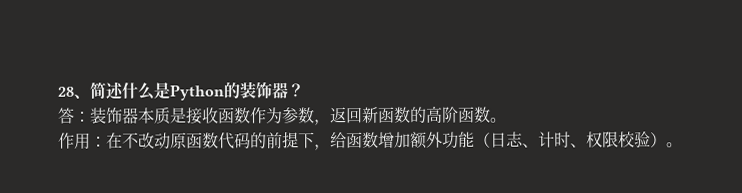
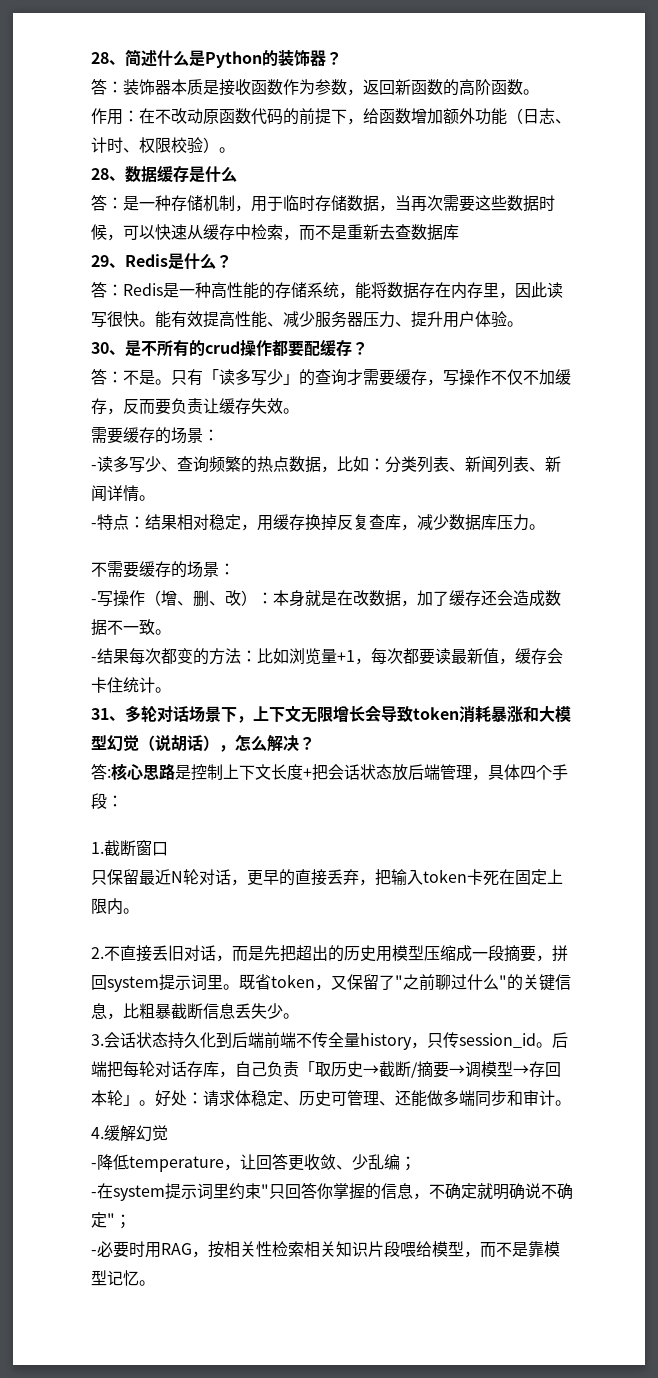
(683, 145) none -> [91,165,237,183] [91,195,555,212] [91,224,459,241] [91,253,232,270] [91,282,563,299] [91,311,523,328] [91,339,368,357] [91,369,571,386] [91,398,299,415] [91,427,219,444] [91,456,561,473] [91,485,155,502] [91,514,545,531] [91,561,235,578] [91,590,561,607] [91,619,171,636] [91,648,563,665] [91,677,171,693] [91,706,571,723] [91,735,315,752] [91,763,568,781] [91,793,123,809] [91,840,168,856] [91,869,563,886] [91,898,139,915] [91,945,568,962] [91,974,571,992] [91,1003,299,1020] [91,1032,568,1050] [91,1061,561,1078] [91,1090,571,1107] [91,1125,168,1142] [91,1154,416,1172] [91,1183,573,1201] [91,1212,131,1229] [91,1241,560,1258] [91,1270,155,1286] // 28、数据缓存是什么 // 答：是一种存储机制，用于临时存储数据，当再次需要这些数据时候，可以快速从缓存中检索，而不是重新去查数据库 // 29、Redis是什么？ // 答：Redis是一种高性能的存储系统，能将数据存在内存里，因此读写很快。能有效提高性能、减少服务器压力、提升用户体验。 // 30、是不所有的crud操作都要配缓存？ // 答：不是。只有「读多写少」的查询才需要缓存，写操作不仅不加缓存，反而要负责让缓存失效。 // 需要缓存的场景： // -读多写少、查询频繁的热点数据，比如：分类列表、新闻列表、新闻详情。 // -特点：结果相对稳定，用缓存换掉反复查库，减少数据库压力。 // 不需要缓存的场景： // -写操作（增、删、改）：本身就是在改数据，加了缓存还会造成数据不一致。 // -结果每次都变的方法：比如浏览量+1，每次都要读最新值，缓存会卡住统计。 // 31、多轮对话场景下，上下文无限增长会导致token消耗暴涨和大模型幻觉（说胡话），怎么解决？ // 答:核心思路是控制上下文长度+把会话状态放后端管理，具体四个手段： // 1.截断窗口 // 只保留最近N轮对话，更早的直接丢弃，把输入token卡死在固定上限内。 // 2.不直接丢旧对话，而是先把超出的历史用模型压缩成一段摘要，拼回system提示词里。既省token，又保留了"之前聊过什么"的关键信息，比粗暴截断信息丢失少。 // 3.会话状态持久化到后端前端不传全量history，只传session_id。后端把每轮对话存库，自己负责「取历史→截断/摘要→调模型→存回本轮」。好处：请求体稳定、历史可管理、还能做多端同步和审计。 // 4.缓解幻觉 // -降低temperature，让回答更收敛、少乱编； // -在system提示词里约束"只回答你掌握的信息，不确定就明确说不确定"； // -必要时用RAG，按相关性检索相关知识片段喂给模型，而不是靠模型记忆。

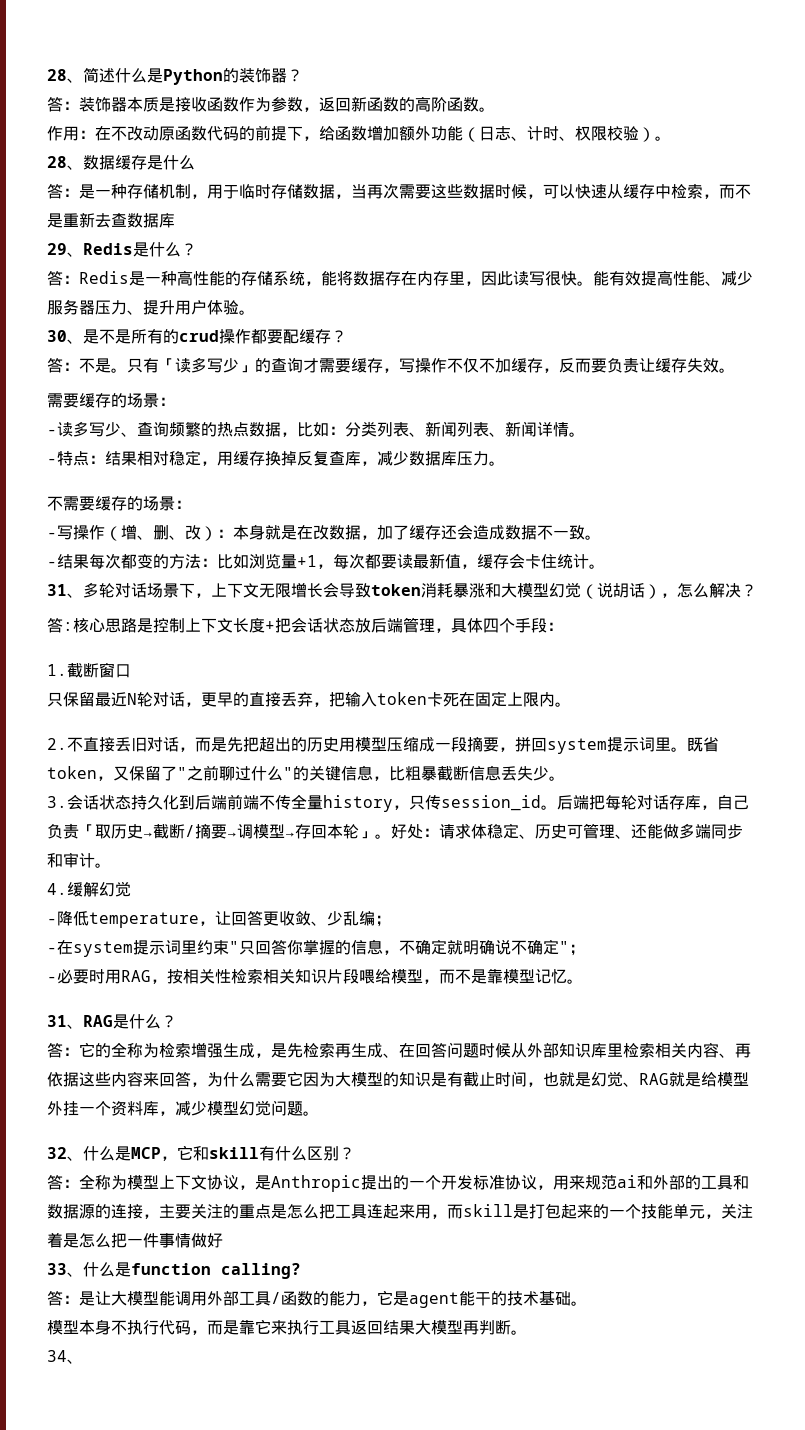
(157, 348) none -> [115,329,131,344] 是
(155, 1283) none -> [47,1014,177,1029] [47,1042,751,1058] [47,1071,749,1087] [47,1100,319,1116] [47,1145,355,1161] [47,1174,749,1192] [47,1203,753,1219] [47,1232,223,1248] [47,1262,301,1279] [47,1290,587,1308] [47,1319,527,1335] [47,1350,83,1364] // 31、RAG是什么？ // 答：它的全称为检索增强生成，是先检索再生成、在回答问题时候从外部知识库里检索相关内容、再依据这些内容来回答，为什么需要它因为大模型的知识是有截止时间，也就是幻觉、RAG就是给模型外挂一个资料库，减少模型幻觉问题。 // 32、什么是MCP，它和skill有什么区别？ // 答：全称为模型上下文协议，是Anthropic提出的一个开发标准协议，用来规范ai和外部的工具和数据源的连接，主要关注的重点是怎么把工具连起来用，而skill是打包起来的一个技能单元，关注着是怎么把一件事情做好 // 33、什么是function calling? // 答：是让大模型能调用外部工具/函数的能力，它是agent能干的技术基础。 // 模型本身不执行代码，而是靠它来执行工具返回结果大模型再判断。 // 34、

